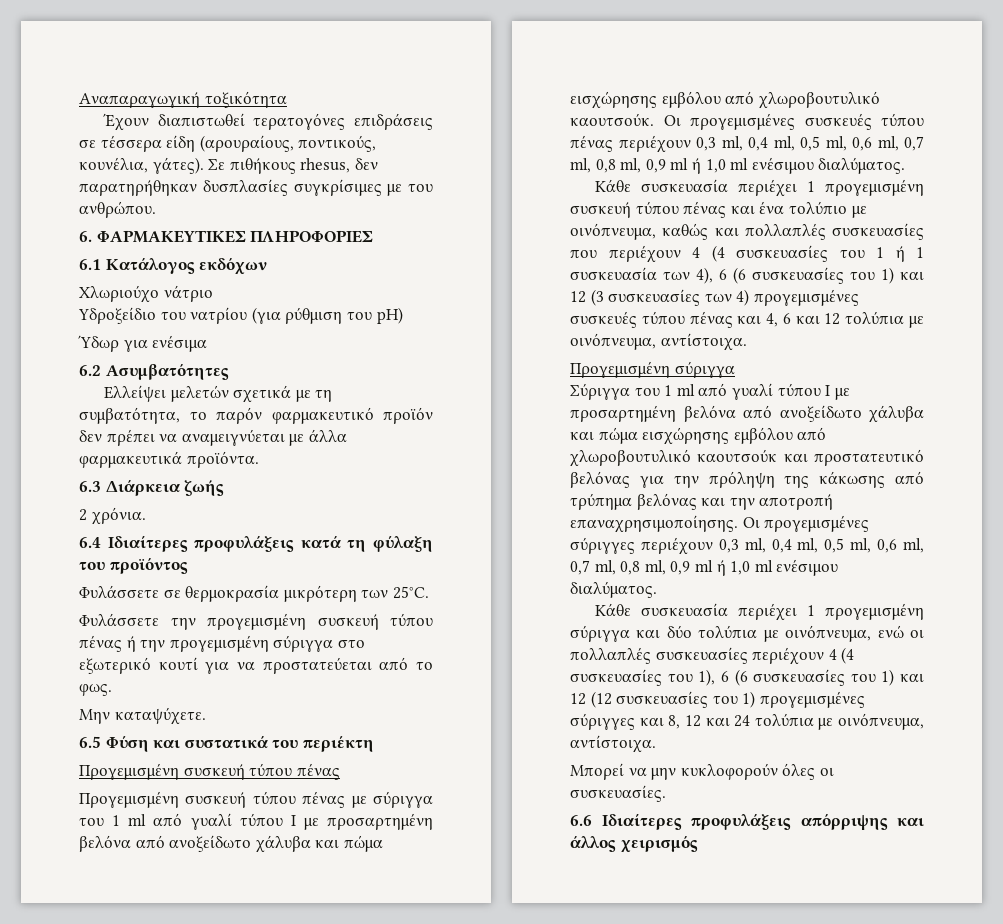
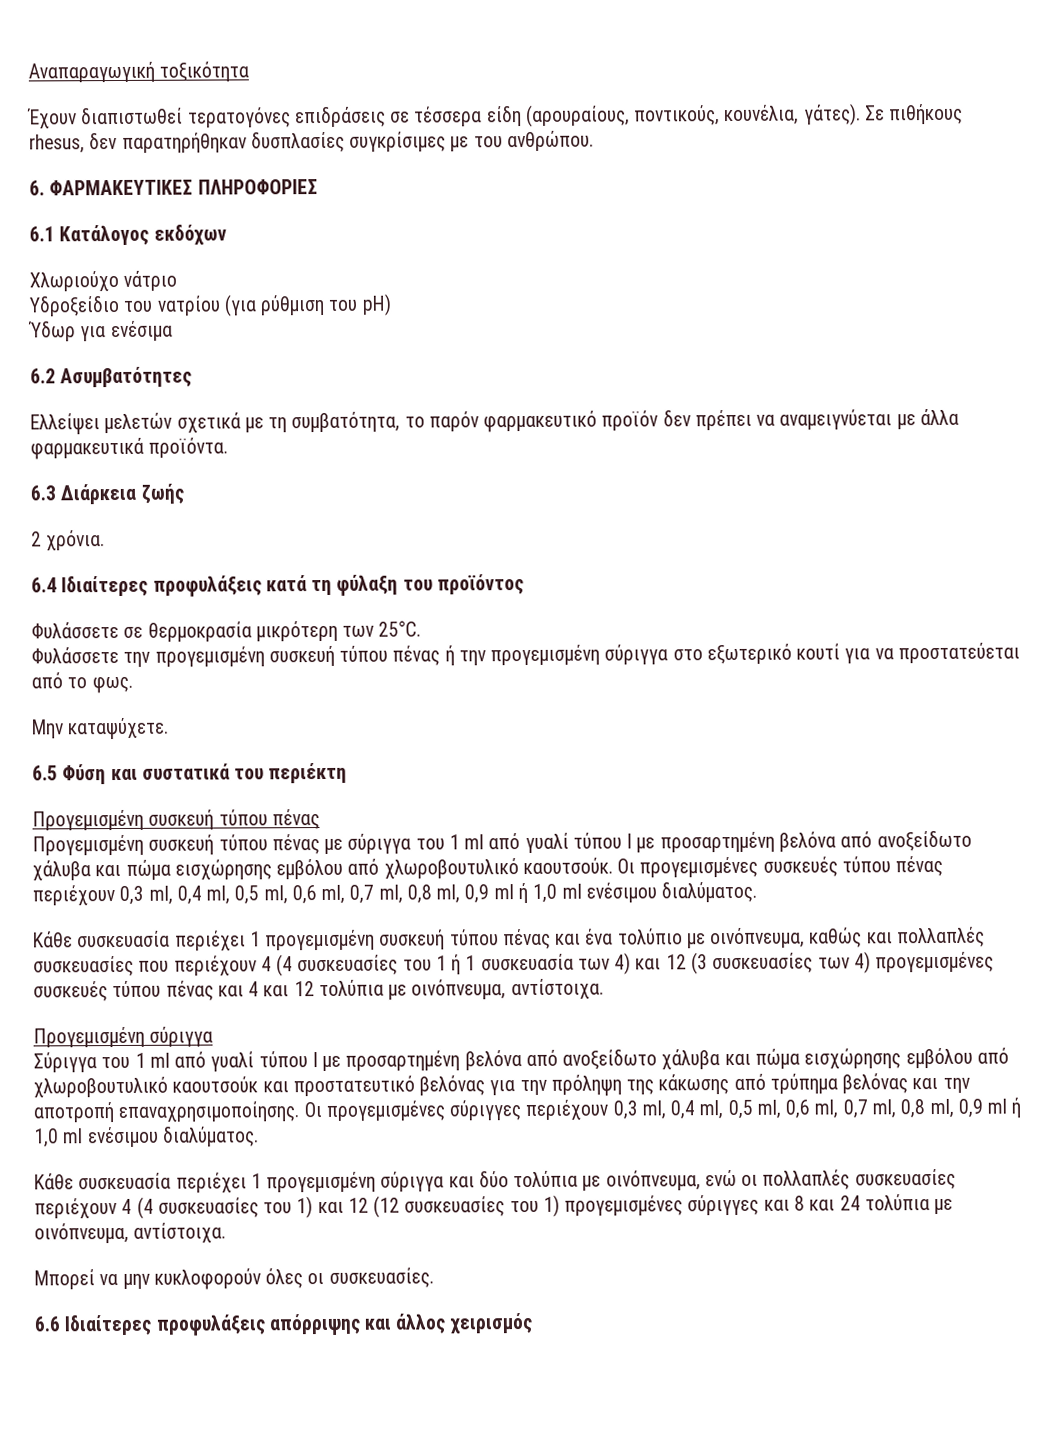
[696,267,894,284] 4), 6 (6 συσκευασίες του 1) -> [614,952,632,975] 4)
[766,313,791,327] 4, 6 -> [248,981,260,997] 4
[698,669,876,686] 1), 6 (6 συσκευασίες του -> (293, 1208) none
[668,715,701,729] 8, 12 -> [793,1195,805,1211] 8

